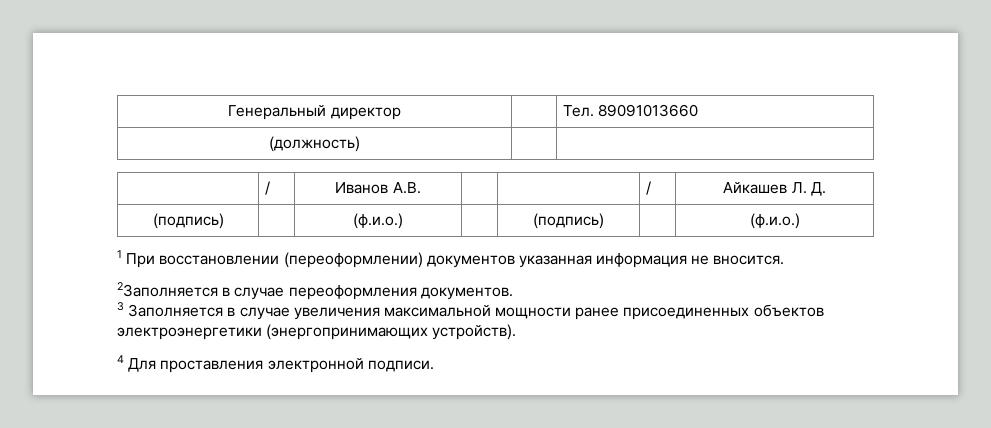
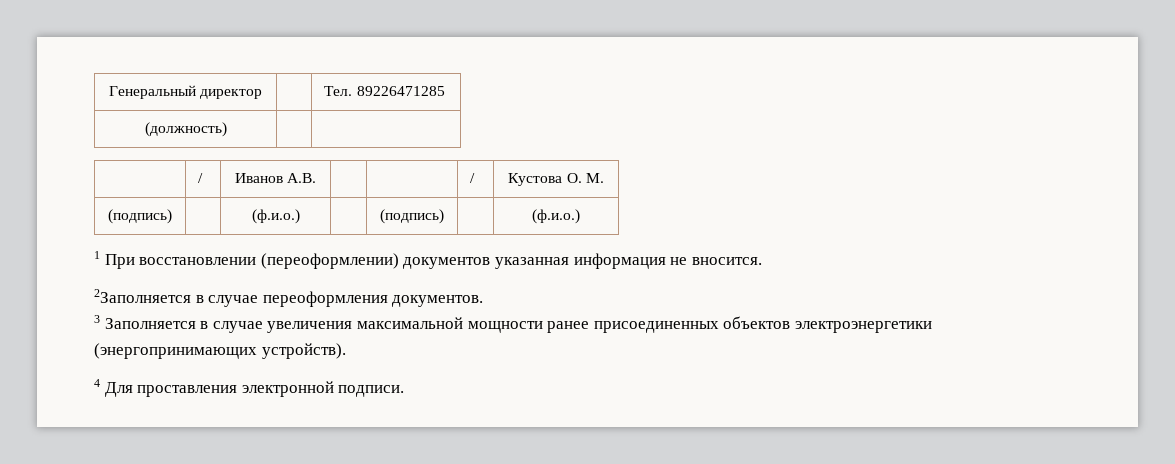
[598,104,699,117] 89091013660 -> [356,86,445,96] 89226471285
[723,182,826,196] Айкашев Л. Д. -> [508,173,604,186] Кустова О. М.

